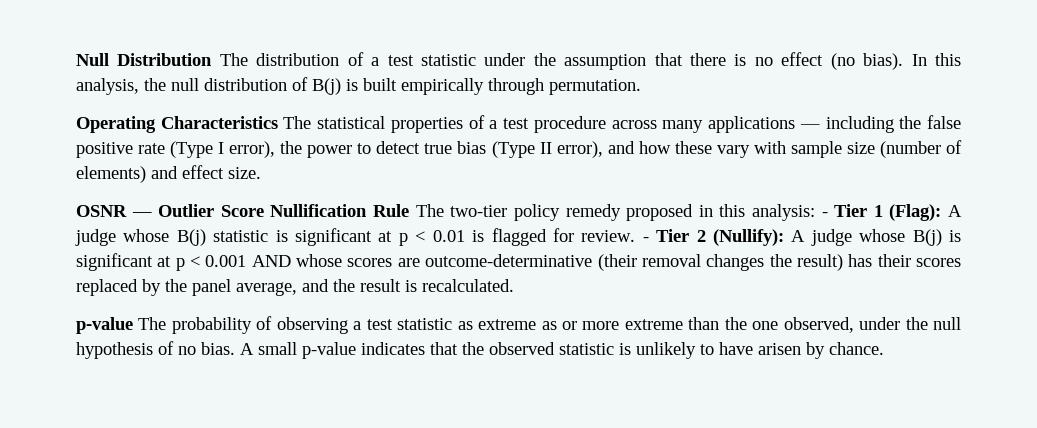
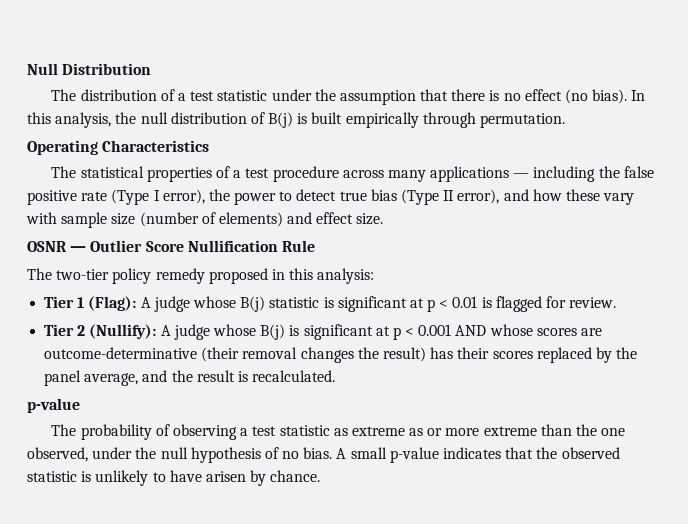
(213, 59) none -> (152, 69) //
(278, 122) none -> (210, 146) //
(410, 210) none -> (315, 246) //
[821,212,828,217] - -> (375, 276) //
[642,237,649,242] - -> (617, 302) //
(133, 325) none -> (80, 405) //

